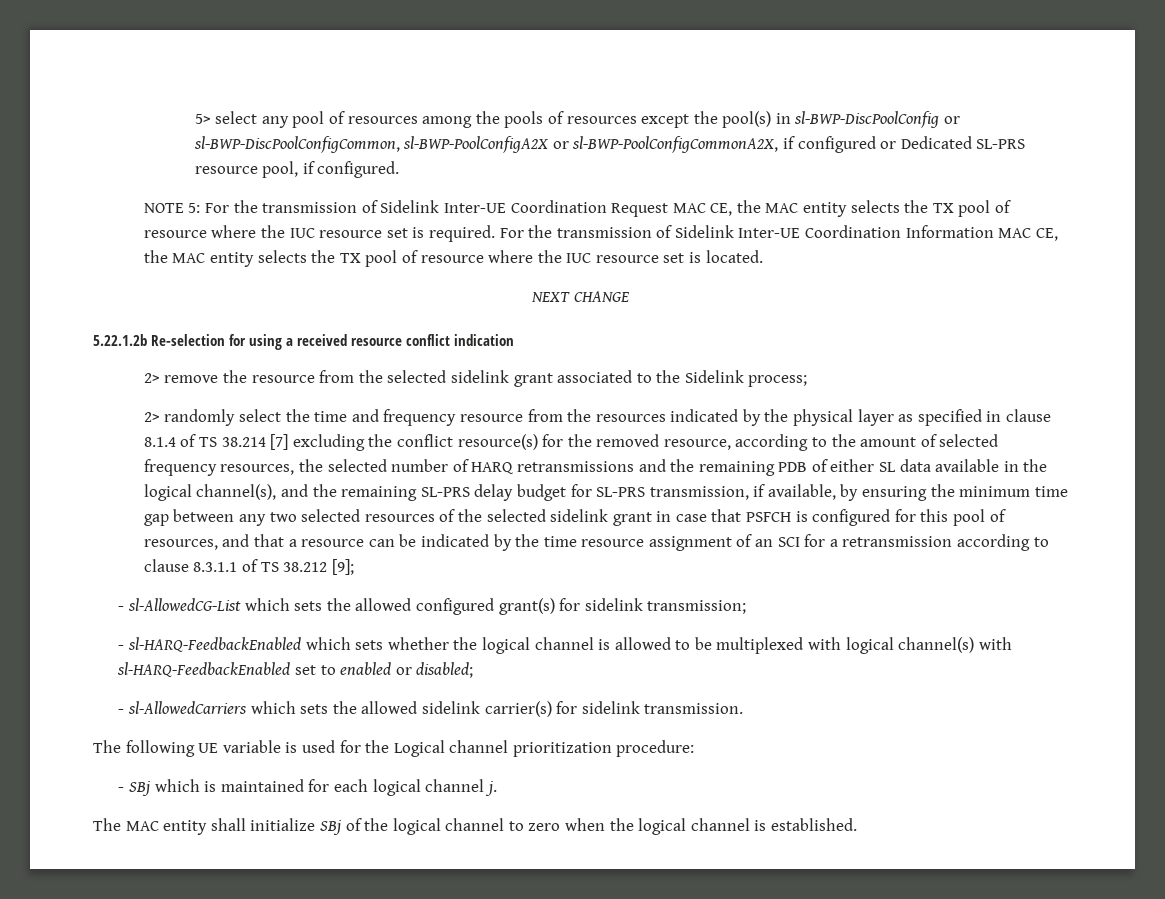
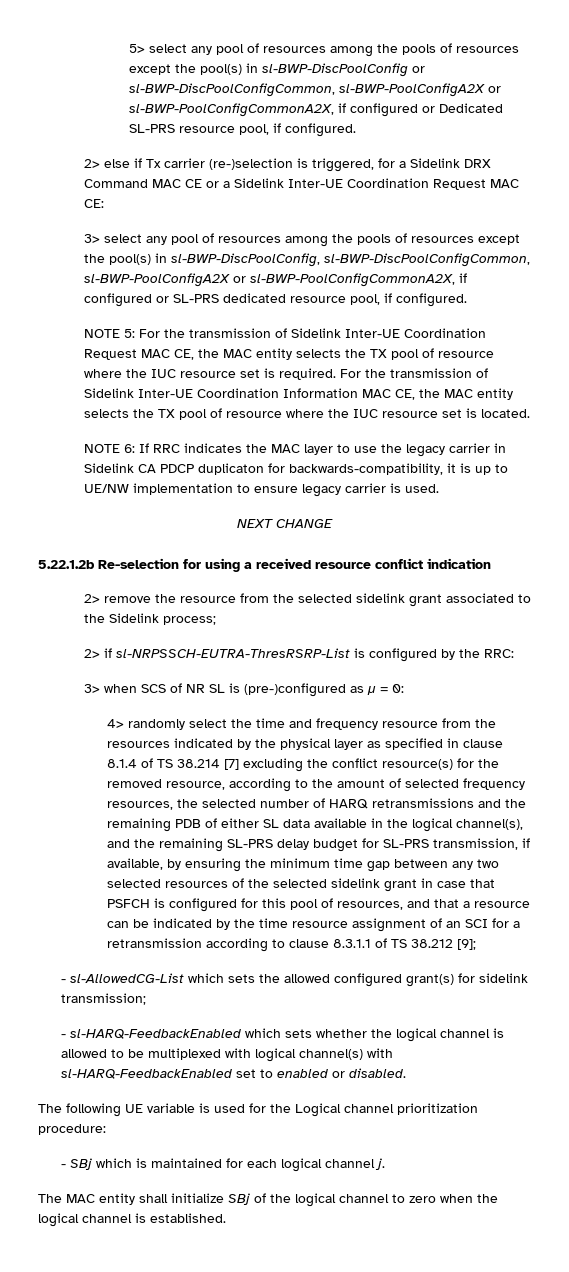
(400, 169) none -> [83,158,491,172] [83,178,519,190] [83,199,104,208] [83,233,520,247] [83,253,530,267] [83,273,467,287] [83,293,467,307] // 2> else if Tx carrier (re-)selection is triggered, for a Sidelink DRX Command MAC CE or a Sidelink Inter-UE Coordination Request MAC CE: // 3> select any pool of resources among the pools of resources except the pool(s) in sl-BWP-DiscPoolConfig, sl-BWP-DiscPoolConfigCommon, sl-BWP-PoolConfigA2X or sl-BWP-PoolConfigCommonA2X, if configured or SL-PRS dedicated resource pool, if configured.
(763, 256) none -> [83,443,506,457] [83,463,508,475] [83,483,439,497] // NOTE 6: If RRC indicates the MAC layer to use the legacy carrier in Sidelink CA PDCP duplicaton for backwards-compatibility, it is up to UE/NW implementation to ensure legacy carrier is used.
(160, 417) none -> [103,648,514,662] [83,683,404,697] [106,719,124,728] if sl-NRPSSCH-EUTRA-ThresRSRP-List is configured by the RRC: // 3> when SCS of NR SL is (pre-)configured as μ = 0: // 4>
[416,662,474,678] [118,701,744,717] disabled; // - sl-AllowedCarriers which sets the allowed sidelink carrier(s) for sidelink transmission. -> [348,1068,406,1078] disabled.

